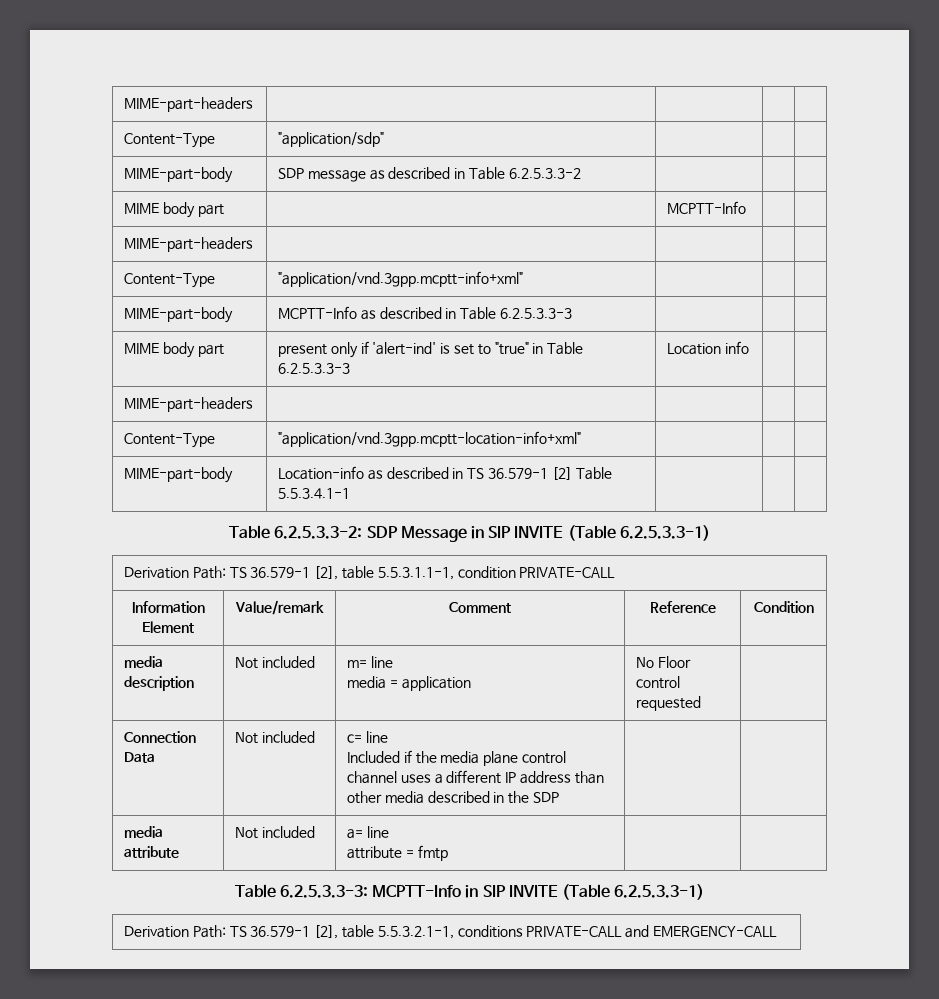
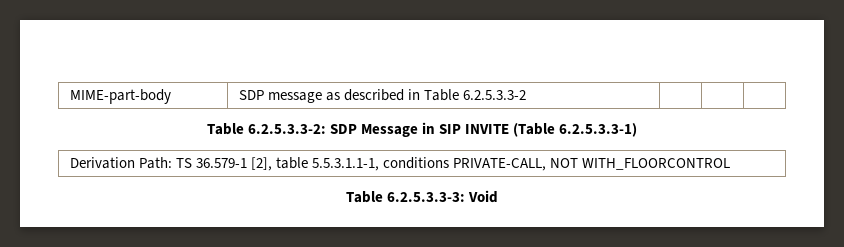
[124,97,254,112] [124,133,216,148] [278,132,385,147] MIME-part-headers | | | | // Content-Type | "application/sdp" | | | // -> (69, 96) none
[124,202,224,218] [667,201,747,214] [124,237,254,252] [124,273,216,288] [278,271,524,287] [124,307,234,323] [278,306,572,320] [124,342,224,358] [278,341,584,358] [278,363,351,374] [667,341,749,355] [124,397,254,412] [124,433,216,448] [278,431,582,447] [124,467,234,483] [278,466,612,480] [278,488,351,499] // MIME body part | | MCPTT-Info | | // MIME-part-headers | | | | // Content-Type | "application/vnd.3gpp.mcptt-info+xml" | | | // MIME-part-body | MCPTT-Info as described in Table 6.2.5.3.3-3 | | | // MIME body part | present only if 'alert-ind' is set to "true" in Table 6.2.5.3.3-3 | Location info | | // MIME-part-headers | | | | // Content-Type | "application/vnd.3gpp.mcptt-location-info+xml" | | | // MIME-part-body | Location-info as described in TS 36.579-1 [2] Table 5.5.3.4.1-1 | | | -> (526, 95) none
[457,566,616,579] [131,601,205,613] [142,621,194,633] [235,600,324,615] [449,602,511,613] [649,601,716,613] [753,601,814,613] [124,656,164,668] [124,676,195,691] [235,656,315,669] [347,656,393,668] [347,676,471,691] [636,656,691,668] [636,676,681,689] [636,696,702,711] [124,731,197,743] [124,752,156,763] [235,731,315,744] [347,731,388,743] [347,750,566,766] [347,770,604,784] [347,791,559,804] [124,826,164,838] [124,846,180,858] [235,826,315,839] [347,826,389,839] [347,845,448,861] [234,884,705,900] [124,925,777,939] condition PRIVATE-CALL // Information Element | Value/remark | Comment | Reference | Condition // media description | Not included | m= line // media = application | No Floor control requested | // Connection Data | Not included | c= line // Included if the media plane control channel uses a different IP address than other media described in the SDP | | // media attribute | Not included | a= line // attribute = fmtp | | // Table 6.2.5.3.3-3: MCPTT-Info in SIP INVITE (Table 6.2.5.3.3-1) // Derivation Path: TS 36.579-1 [2], table 5.5.3.2.1-1, conditions PRIVATE-CALL and EMERGENCY-CALL -> [383,157,731,171] [345,190,499,203] conditions PRIVATE-CALL, NOT WITH_FLOORCONTROL // Table 6.2.5.3.3-3: Void

